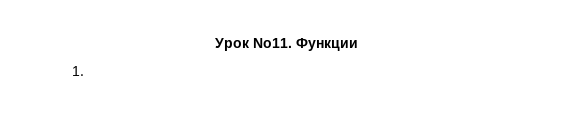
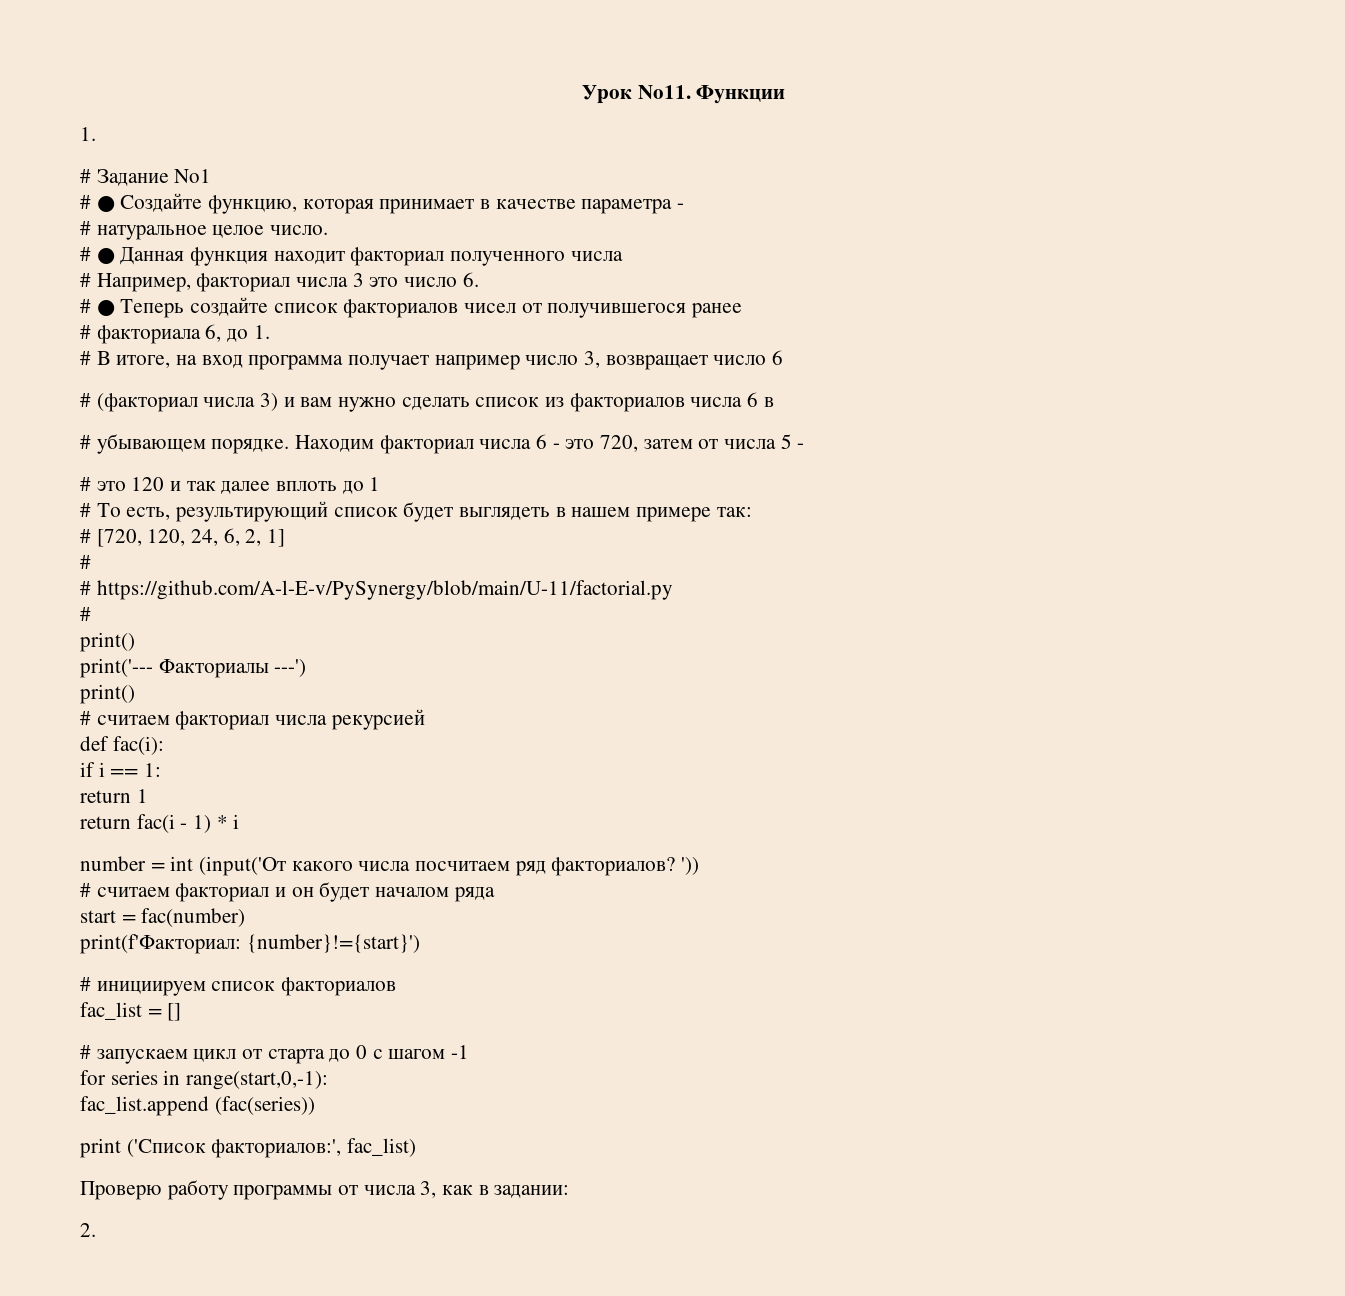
(84, 71) none -> [80,169,212,186] [80,193,685,214] [80,221,329,240] [80,247,623,266] [80,272,479,292] [80,297,743,318] [80,324,270,344] [80,350,784,370] [80,392,774,412] [80,434,805,454] [80,477,381,494] [80,501,752,522] [80,528,286,547] [80,555,91,569] [80,580,673,600] [80,607,91,621] [80,632,135,652] [80,658,307,678] [80,684,135,704] [80,709,425,730] [80,736,164,755] [80,762,162,777] [80,789,148,803] [80,814,240,833] [80,856,700,876] [80,882,495,902] [80,908,246,927] [80,934,420,954] [80,977,397,996] [80,1002,182,1021] [80,1045,470,1064] [80,1070,329,1090] [80,1096,315,1116] [80,1138,417,1158] [80,1180,570,1200] [80,1223,96,1237] // # Задание No1 // # ● Создайте функцию, которая принимает в качестве параметра - // # натуральное целое число. // # ● Данная функция находит факториал полученного числа // # Например, факториал числа 3 это число 6. // # ● Теперь создайте список факториалов чисел от получившегося ранее // # факториала 6, до 1. // # В итоге, на вход программа получает например число 3, возвращает число 6 // # (факториал числа 3) и вам нужно сделать список из факториалов числа 6 в // # убывающем порядке. Находим факториал числа 6 - это 720, затем от числа 5 - // # это 120 и так далее вплоть до 1 // # То есть, результирующий список будет выглядеть в нашем примере так: // # [720, 120, 24, 6, 2, 1] // # // # https://github.com/A-l-E-v/PySynergy/blob/main/U-11/factorial.py // # // print() // print('--- Факториалы ---') // print() // # считаем факториал числа рекурсией // def fac(i): // if i == 1: // return 1 // return fac(i - 1) * i // number = int (input('От какого числа посчитаем ряд факториалов? ')) // # считаем факториал и он будет началом ряда // start = fac(number) // print(f'Факториал: {number}!={start}') // # инициируем список факториалов // fac_list = [] // # запускаем цикл от старта до 0 с шагом -1 // for series in range(start,0,-1): // fac_list.append (fac(series)) // print ('Список факториалов:', fac_list) // Проверю работу программы от числа 3, как в задании: // 2.

